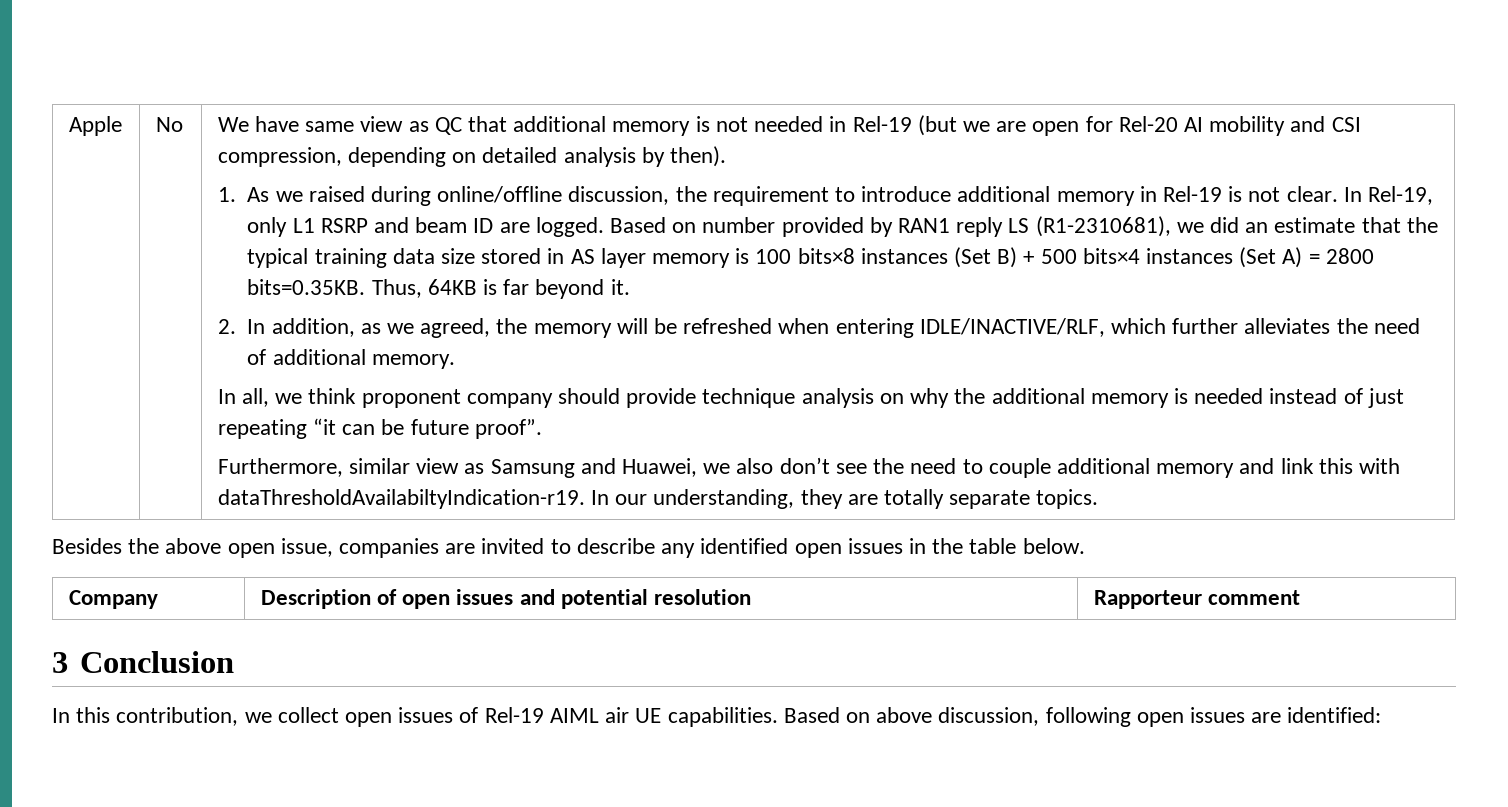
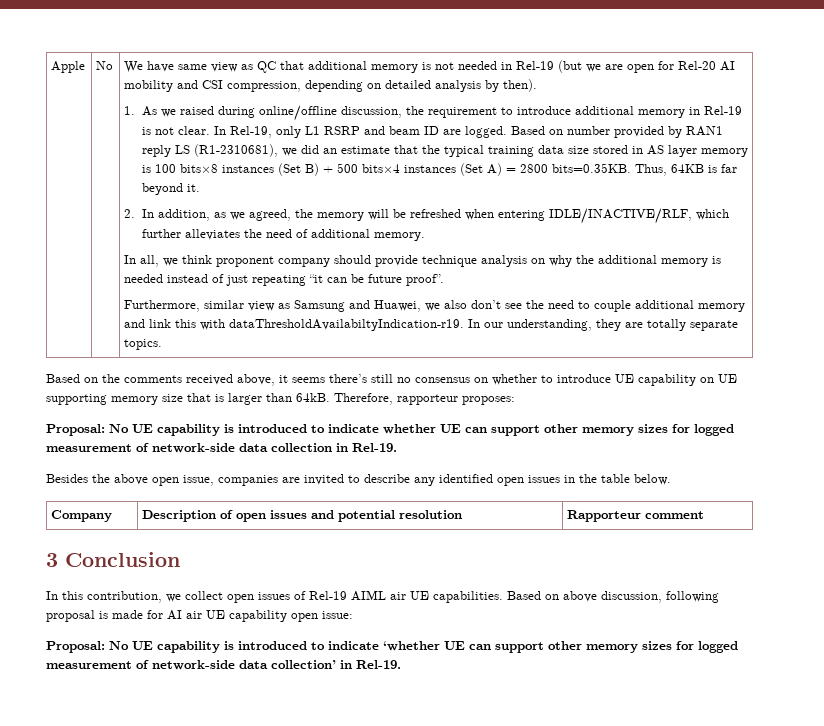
(1099, 499) none -> [46,374,737,386] [46,393,515,405] [46,424,734,436] [46,443,397,453] // Based on the comments received above, it seems there’s still no consensus on whether to introduce UE capability on UE supporting memory size that is larger than 64kB. Therefore, rapporteur proposes: // Proposal: No UE capability is introduced to indicate whether UE can support other memory sizes for logged measurement of network-side data collection in Rel-19.
[1136,707,1382,727] open issues are identified: -> [46,610,353,622] [46,641,738,653] [46,660,401,670] proposal is made for AI air UE capability open issue: // Proposal: No UE capability is introduced to indicate ‘whether UE can support other memory sizes for logged measurement of network-side data collection’ in Rel-19.

